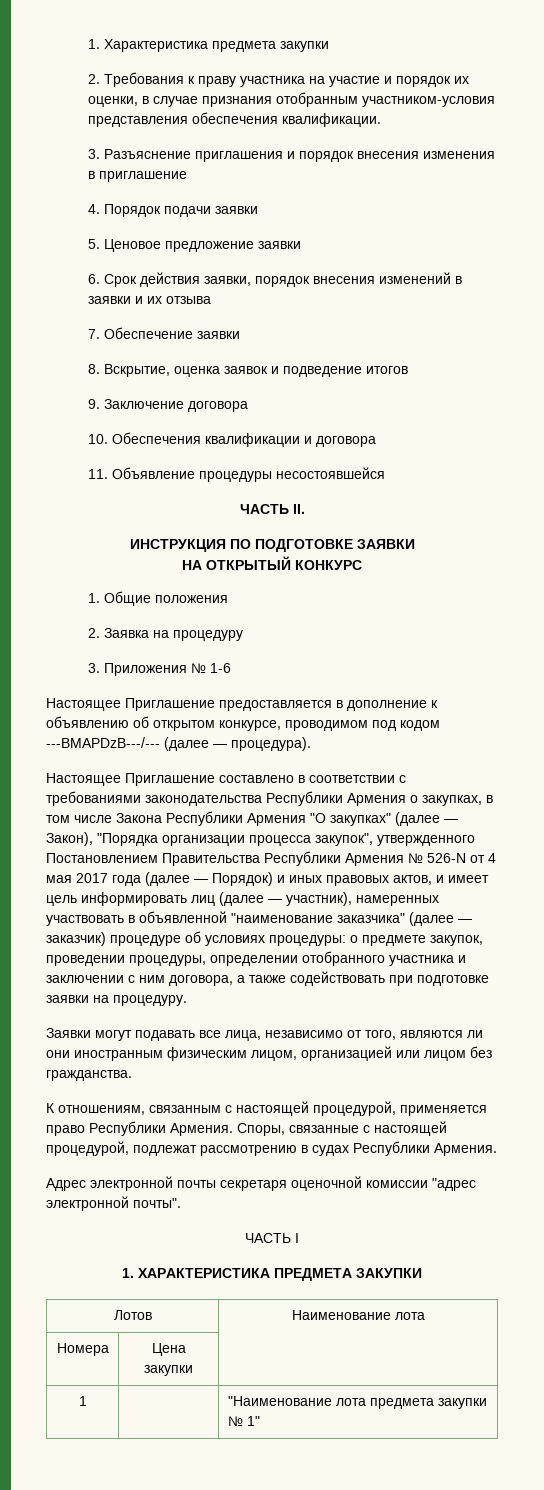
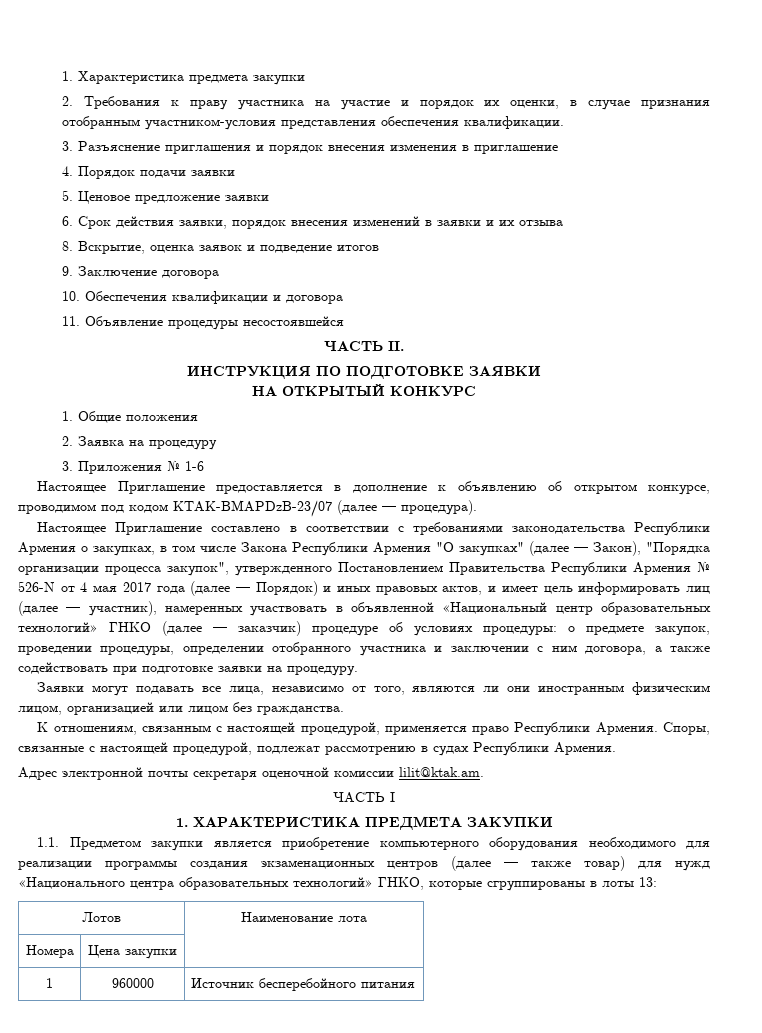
[88,327,241,339] // 7. Обеспечение заявки -> (564, 223) none
[46,737,160,748] ---BMAPDzB---/--- -> [173,500,332,517] KTAK-BMAPDzB-23/07
[231,913,405,923] "наименование заказчика" -> [442,602,711,615] [18,622,151,632] «Национальный центр образовательных технологий» ГНКО
[432,1178,476,1191] [46,1196,181,1211] "адрес электронной почты". -> [399,767,484,777] lilit@ktak.am.
(422, 1273) none -> [37,837,710,851] [18,856,710,871] [18,877,657,891] // 1.1. Предметом закупки является приобретение компьютерного оборудования необходимого для реализации программы создания экзаменационных центров (далее — также товар) для нужд «Национального центра образовательных технологий» ГНКО, которые сгруппированы в лоты 13:
[227,1396,487,1409] [227,1416,260,1426] | "Наименование лота предмета закупки № 1" -> [111,978,154,988] [190,978,415,991] 960000 | Источник бесперебойного питания

